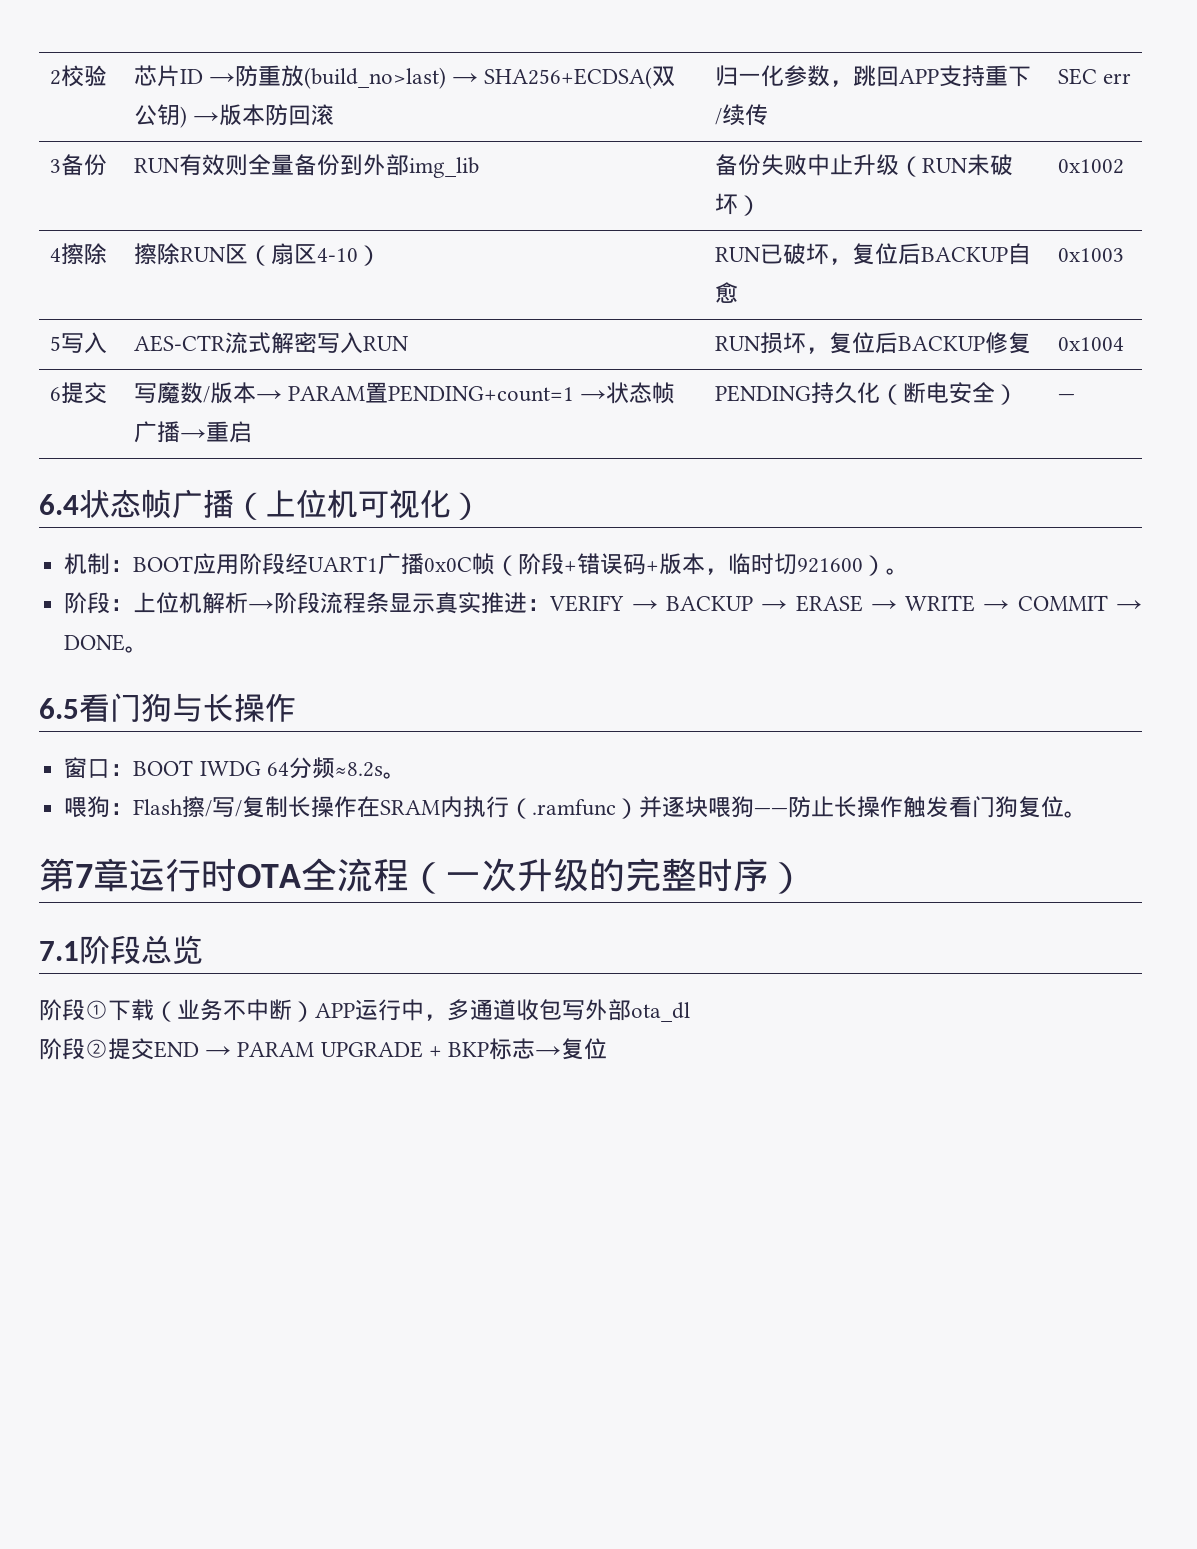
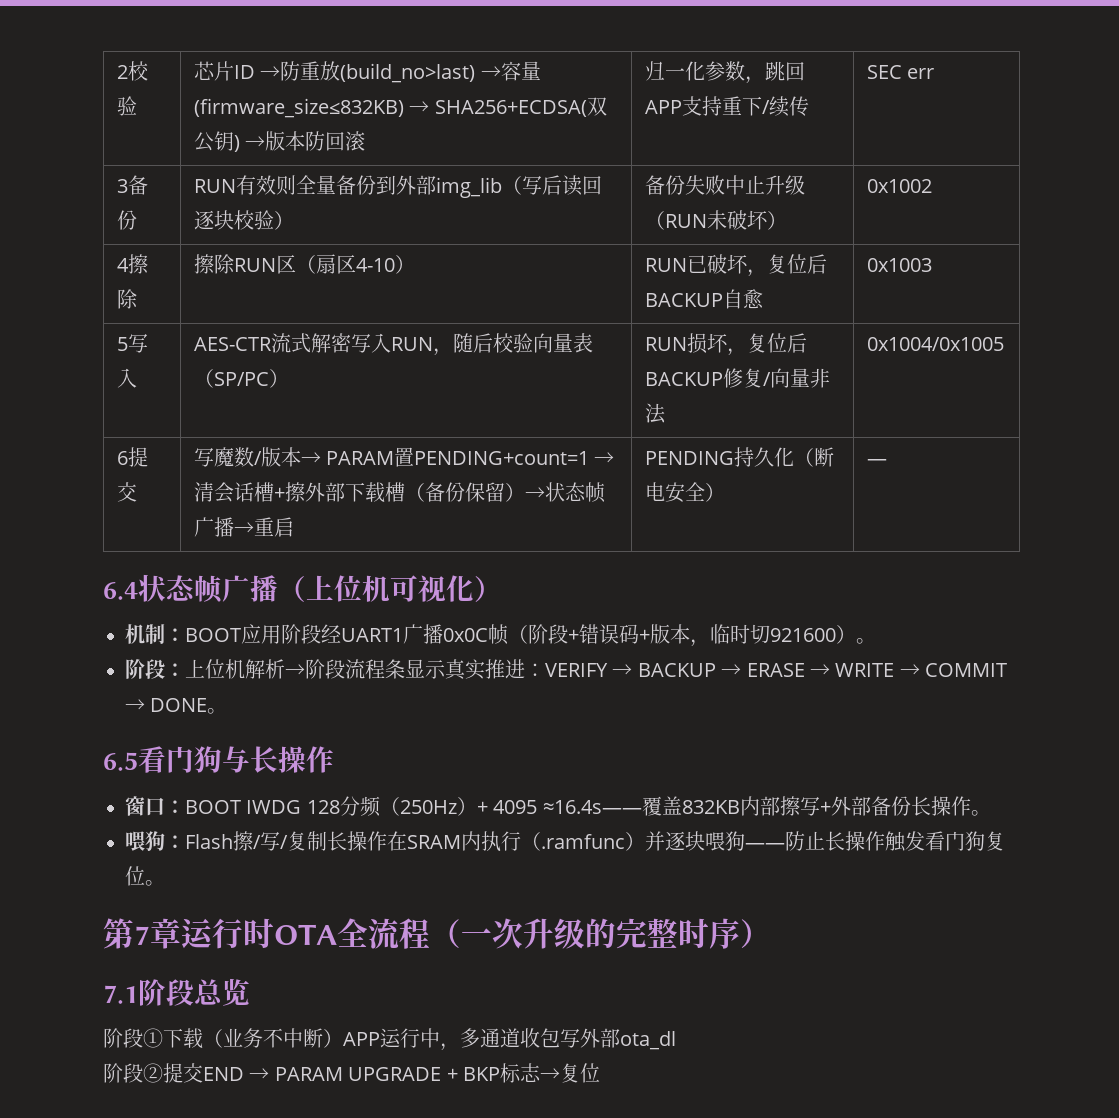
(479, 78) none -> [500,61,541,81] [193,98,430,118] 容量(firmware_size≤832KB) →
(479, 167) none -> [501,175,602,196] [193,210,294,230] （写后读回逐块校验）
(409, 343) none -> [432,333,593,356] [193,369,289,388] ，随后校验向量表（SP/PC）
[1057,337,1124,351] | 0x1004 -> [762,368,830,388] [644,403,666,424] [866,337,1004,351] /向量非法 | 0x1004/0x1005
(607, 395) none -> [193,482,545,503] 清会话槽+擦外部下载槽（备份保留）→
[266,757,383,779] 64分频≈8.2s -> [306,796,971,817] 128分频（250Hz）+ 4095 ≈16.4s——覆盖832KB内部擦写+外部备份长操作

